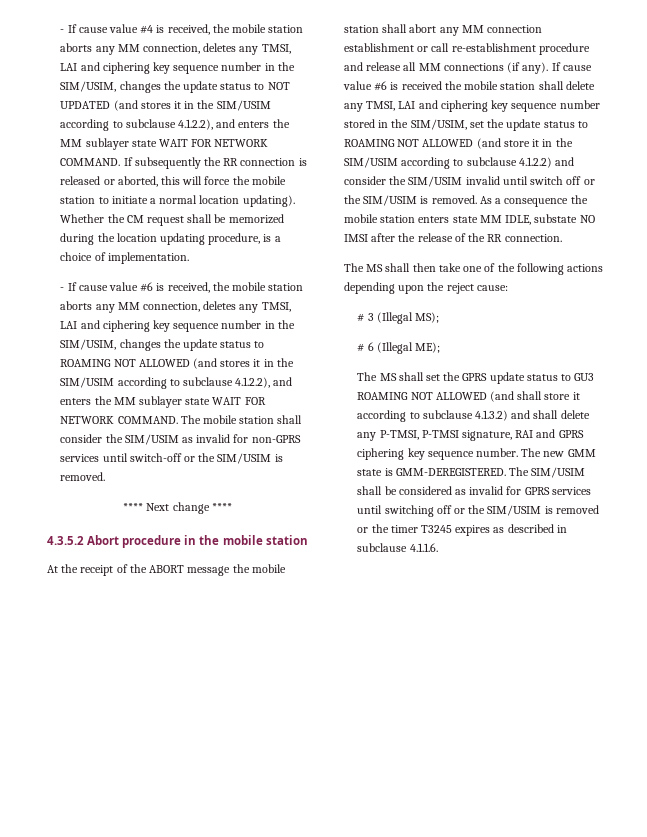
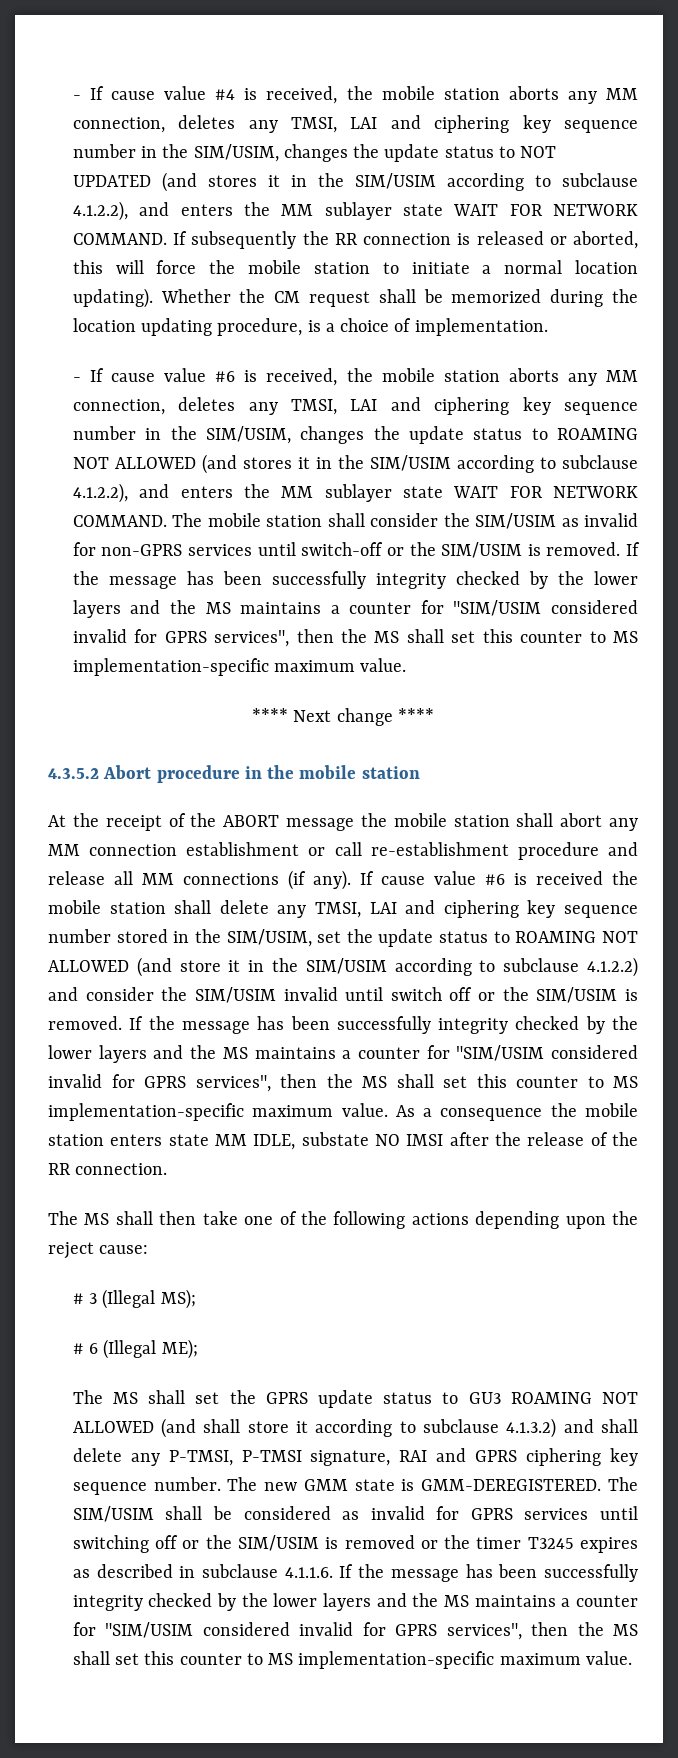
(106, 476) none -> [626,542,640,556] [72,571,639,589] [72,600,638,618] [72,629,638,647] [72,658,407,676] If the message has been successfully integrity checked by the lower layers and the MS maintains a counter for "SIM/USIM considered invalid for GPRS services", then the MS shall set this counter to MS implementation-specific maximum value.
(477, 199) none -> [129,1016,638,1034] [48,1045,638,1063] [48,1074,638,1092] [48,1103,388,1121] If the message has been successfully integrity checked by the lower layers and the MS maintains a counter for "SIM/USIM considered invalid for GPRS services", then the MS shall set this counter to MS implementation-specific maximum value.
(438, 547) none -> [339,1564,639,1582] [72,1593,639,1611] [72,1622,638,1640] [72,1651,632,1669] If the message has been successfully integrity checked by the lower layers and the MS maintains a counter for "SIM/USIM considered invalid for GPRS services", then the MS shall set this counter to MS implementation-specific maximum value.

